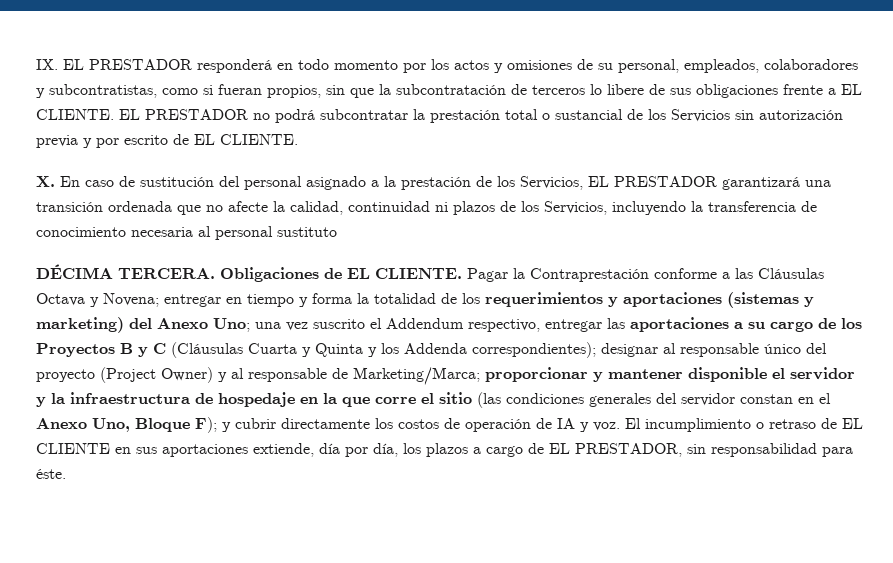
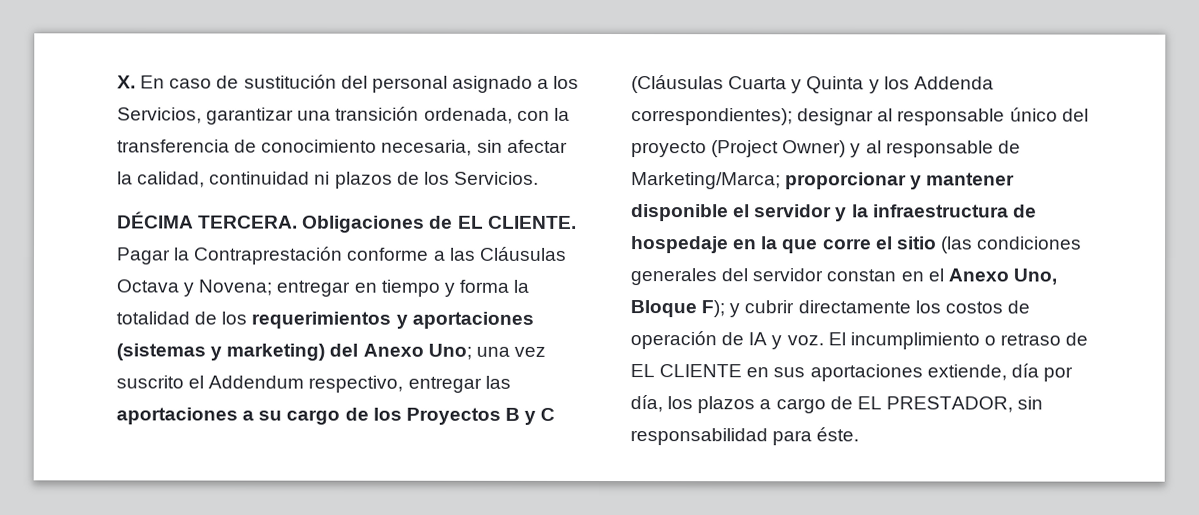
[36,59,858,73] [36,84,862,98] [36,109,843,123] [36,134,298,148] IX. EL PRESTADOR responderá en todo momento por los actos y omisiones de su personal, empleados, colaboradores y subcontratistas, como si fueran propios, sin que la subcontratación de terceros lo libere de sus obligaciones frente a EL CLIENTE. EL PRESTADOR no podrá subcontratar la prestación total o sustancial de los Servicios sin autorización previa y por escrito de EL CLIENTE. // -> (117, 82) none
[384,176,831,190] [36,201,268,215] la prestación de los Servicios, EL PRESTADOR garantizará una transición ordenada que no afecte -> [553,75,580,89] [117,106,570,125] [117,139,568,156] los Servicios, garantizar una transición ordenada, con la transferencia de conocimiento necesaria, sin afectar
[544,201,817,215] [36,226,337,240] Servicios, incluyendo la transferencia de conocimiento necesaria al personal sustituto -> [453,171,539,185] Servicios.

